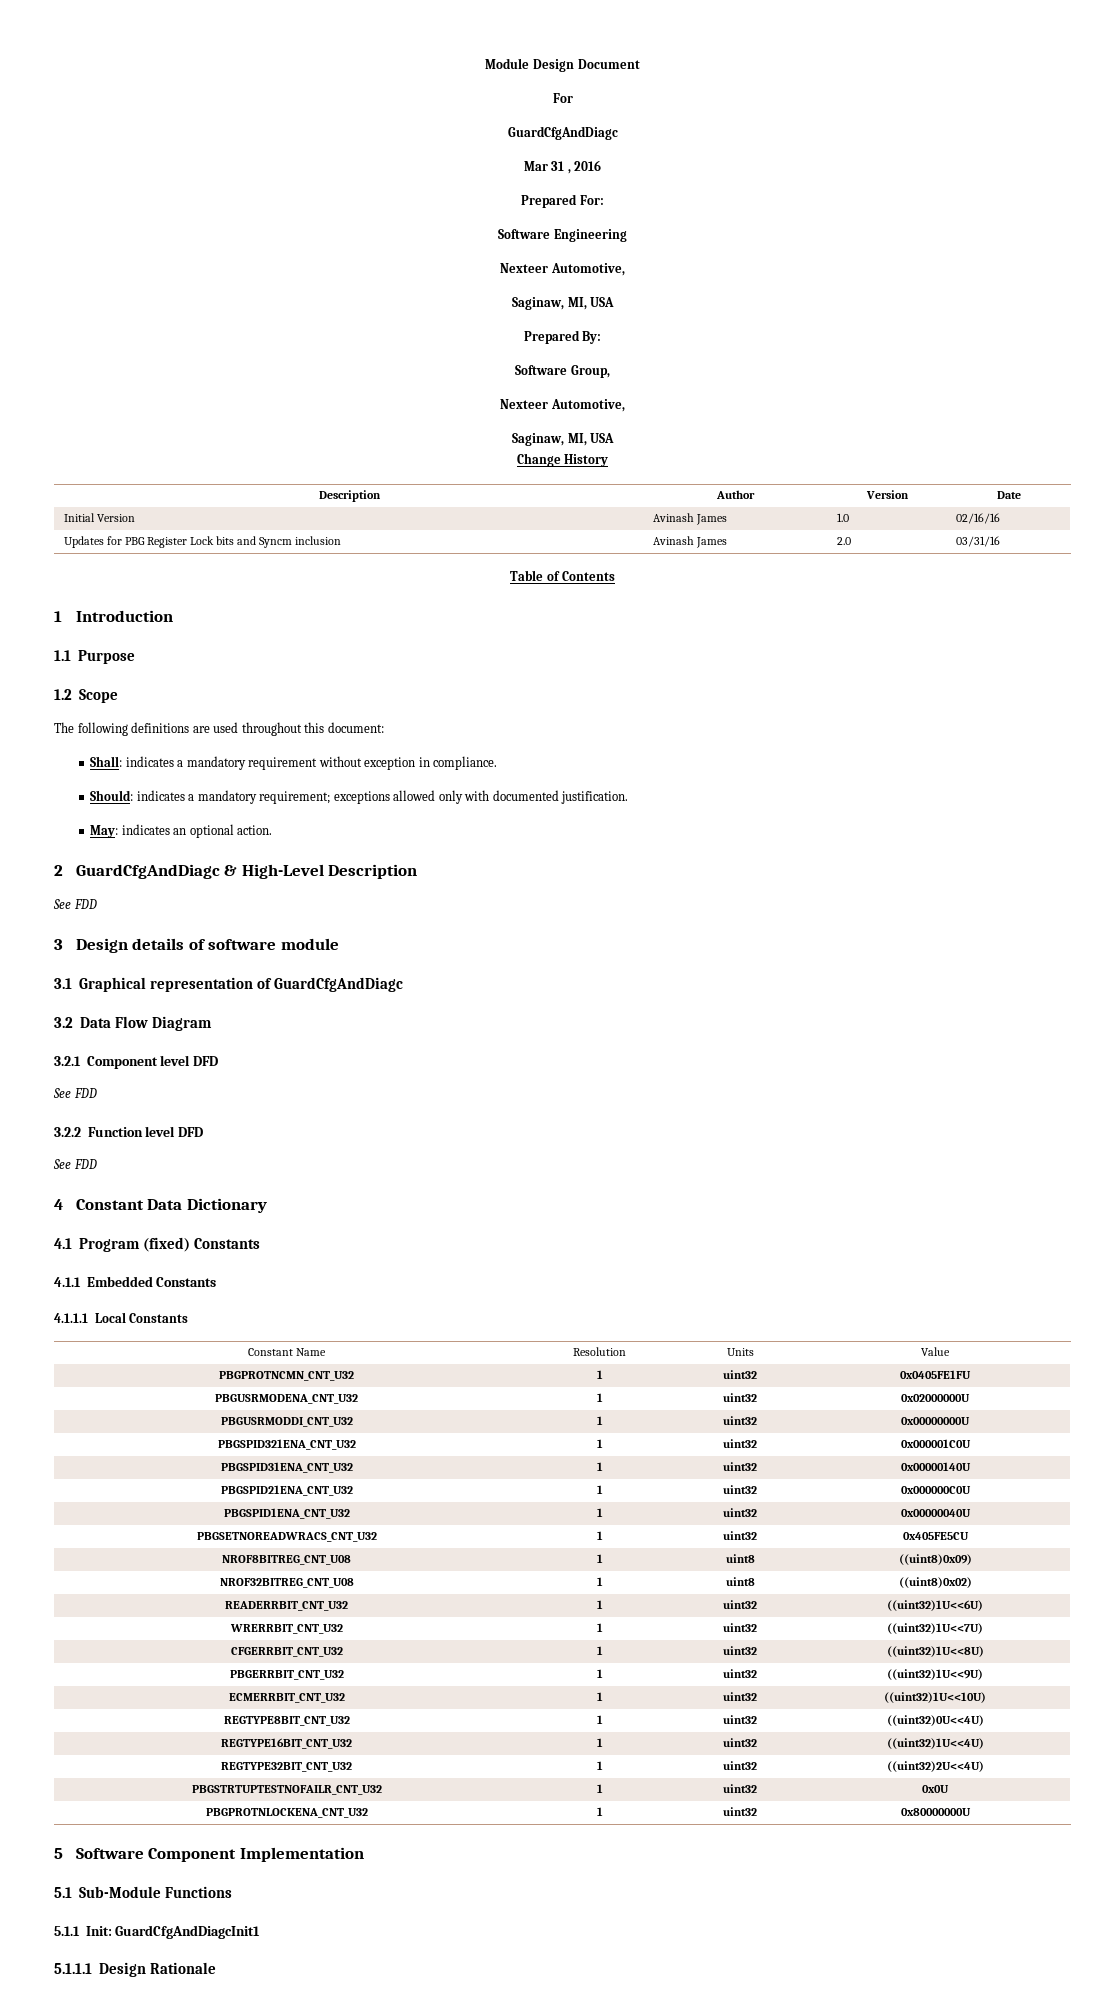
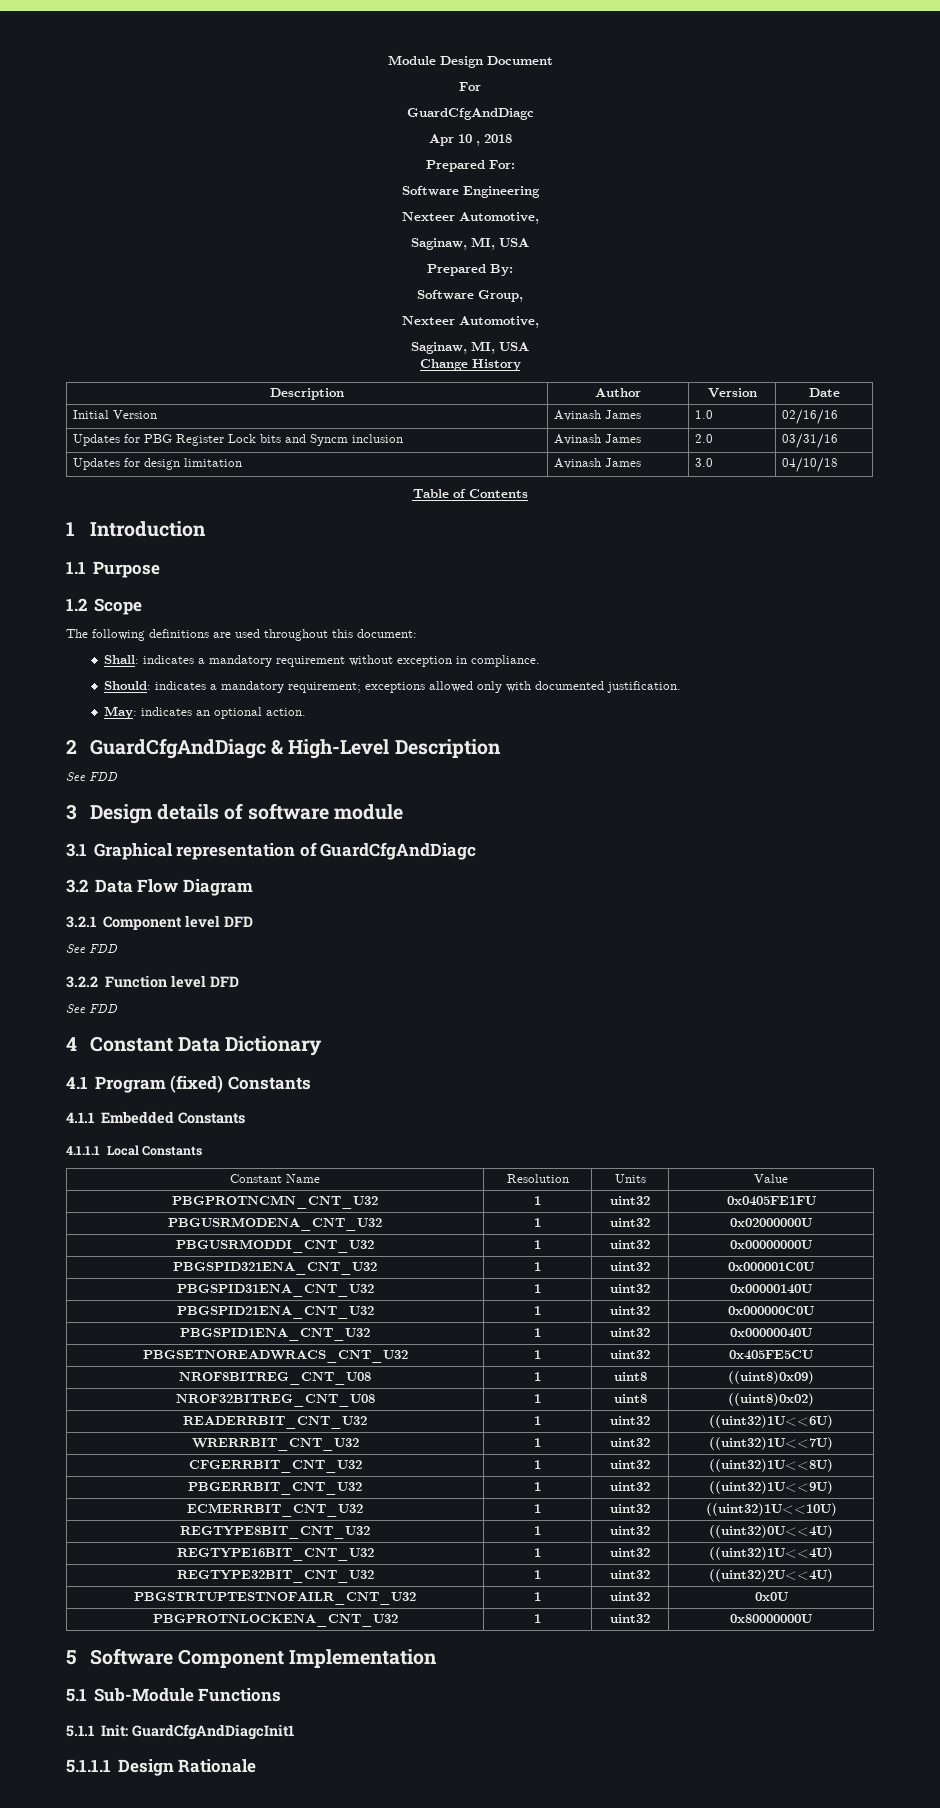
[523,160,602,174] Mar 31 , 2016 -> [428,134,512,146] Apr 10 , 2018
(1000, 541) none -> [72,458,242,470] [553,458,641,469] [694,458,713,467] [781,457,838,473] // Updates for design limitation | Avinash James | 3.0 | 04/10/18

